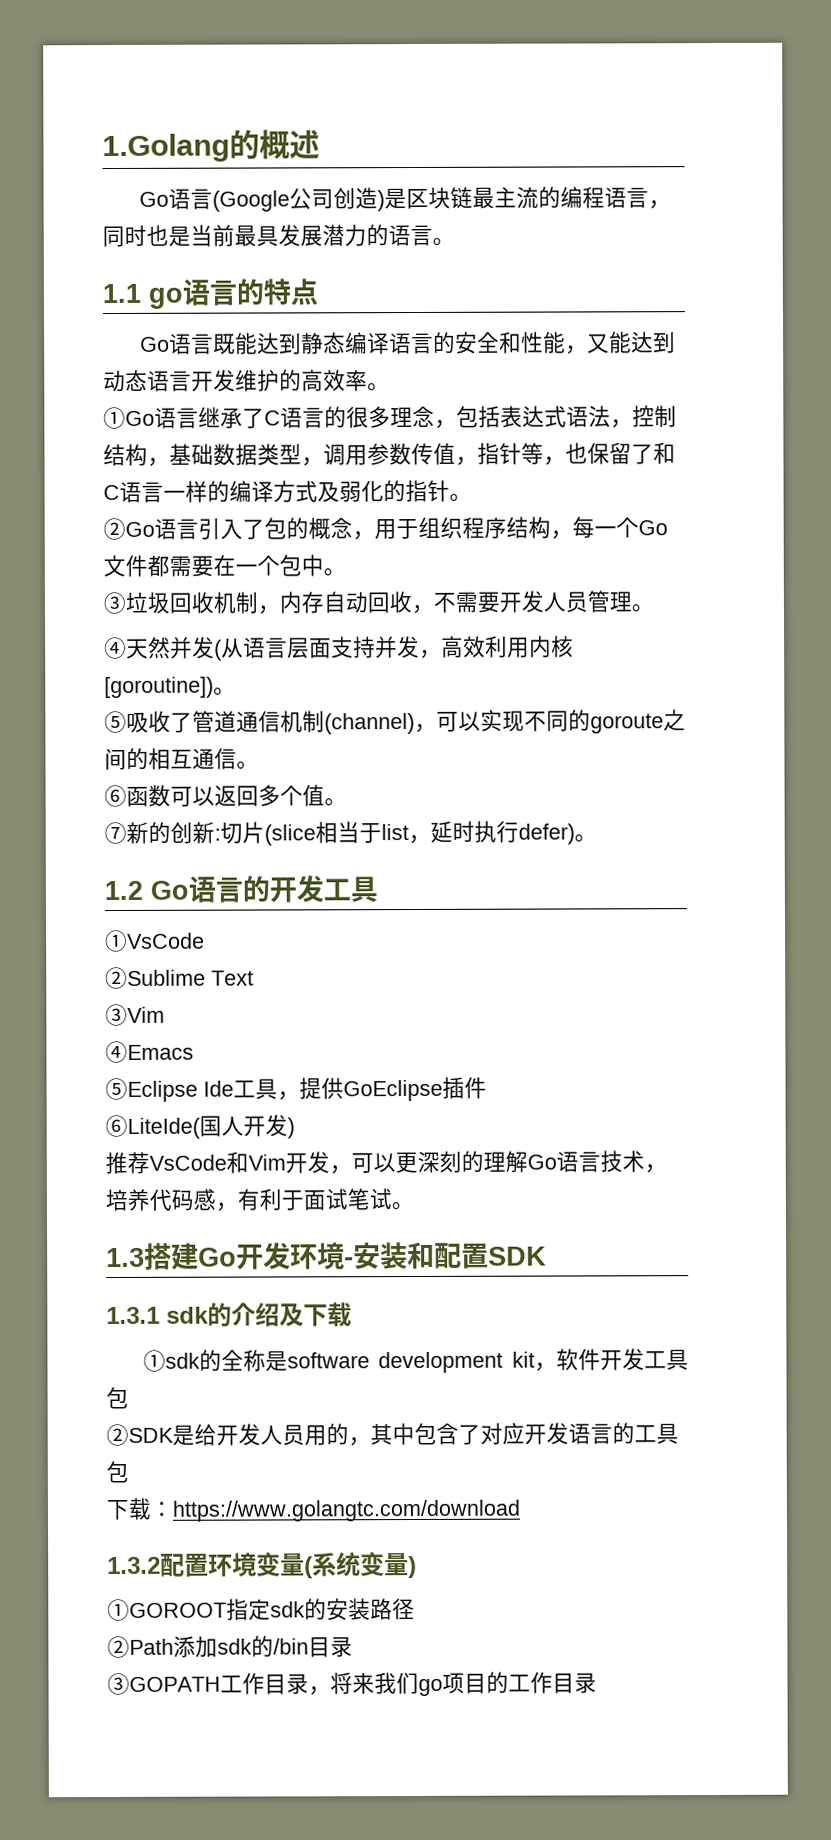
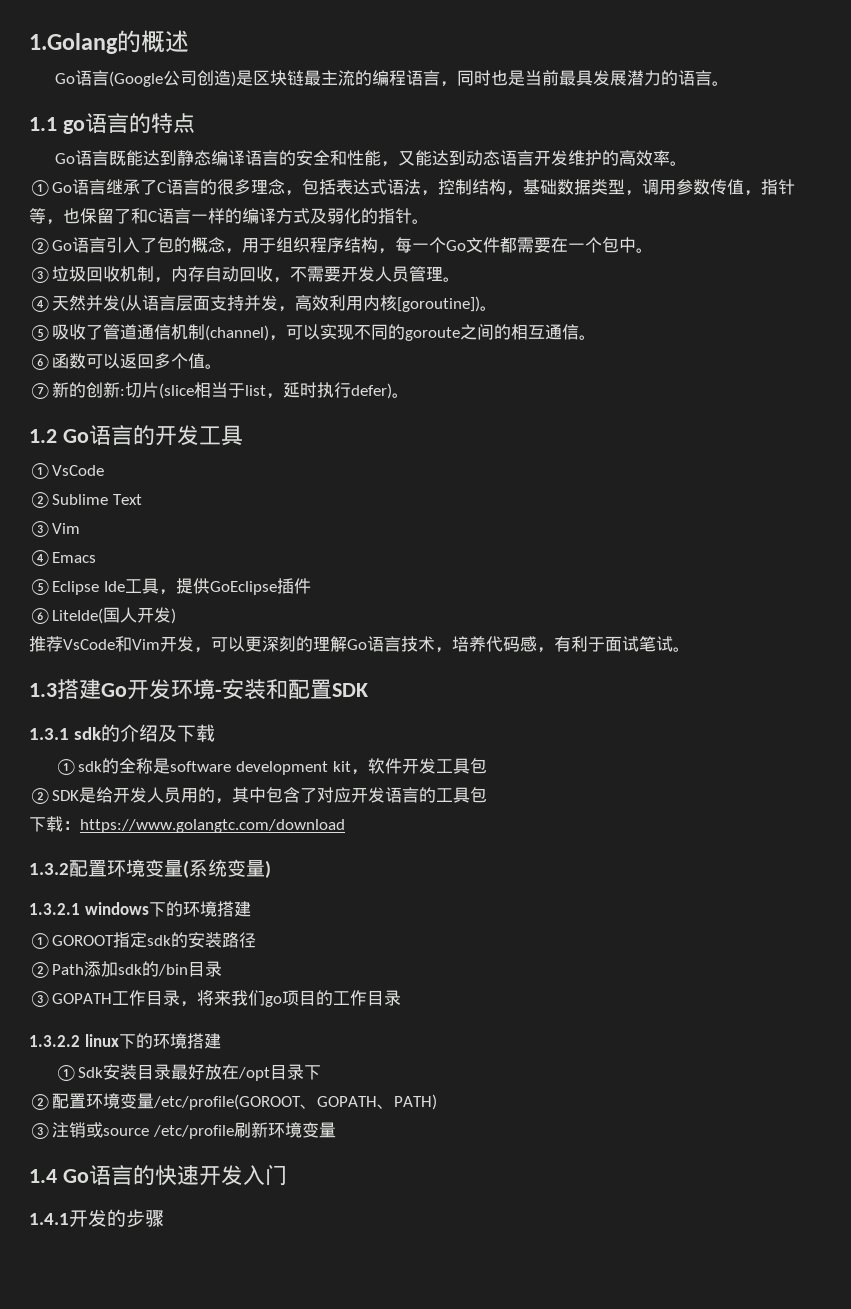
(417, 1567) none -> [29,901,251,917] // 1.3.2.1 windows下的环境搭建
(597, 1683) none -> [29,1033,221,1049] [55,1064,322,1081] [29,1093,437,1110] [29,1122,336,1139] [29,1164,287,1186] [29,1209,164,1228] // 1.3.2.2 linux下的环境搭建 // ①Sdk安装目录最好放在/opt目录下 // ②配置环境变量/etc/profile(GOROOT、GOPATH、PATH) // ③注销或source /etc/profile刷新环境变量 // 1.4 Go语言的快速开发入门 // 1.4.1开发的步骤

